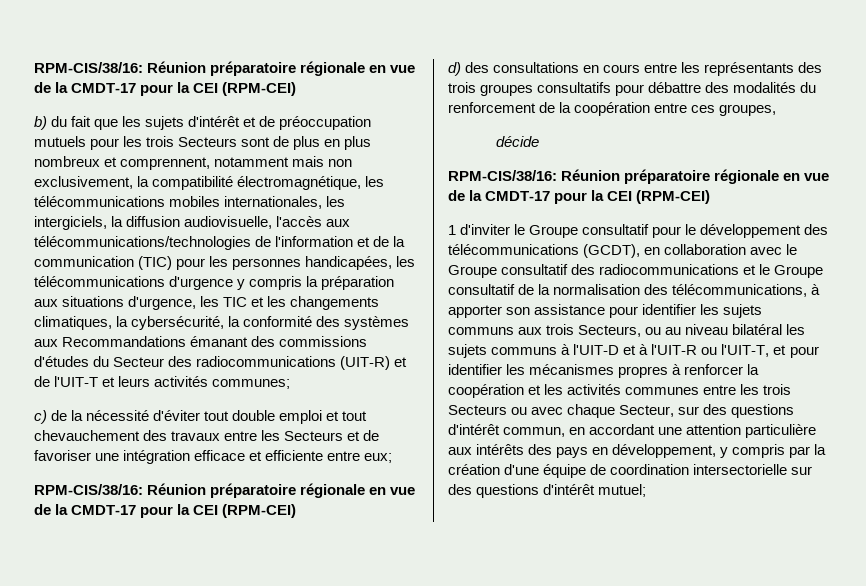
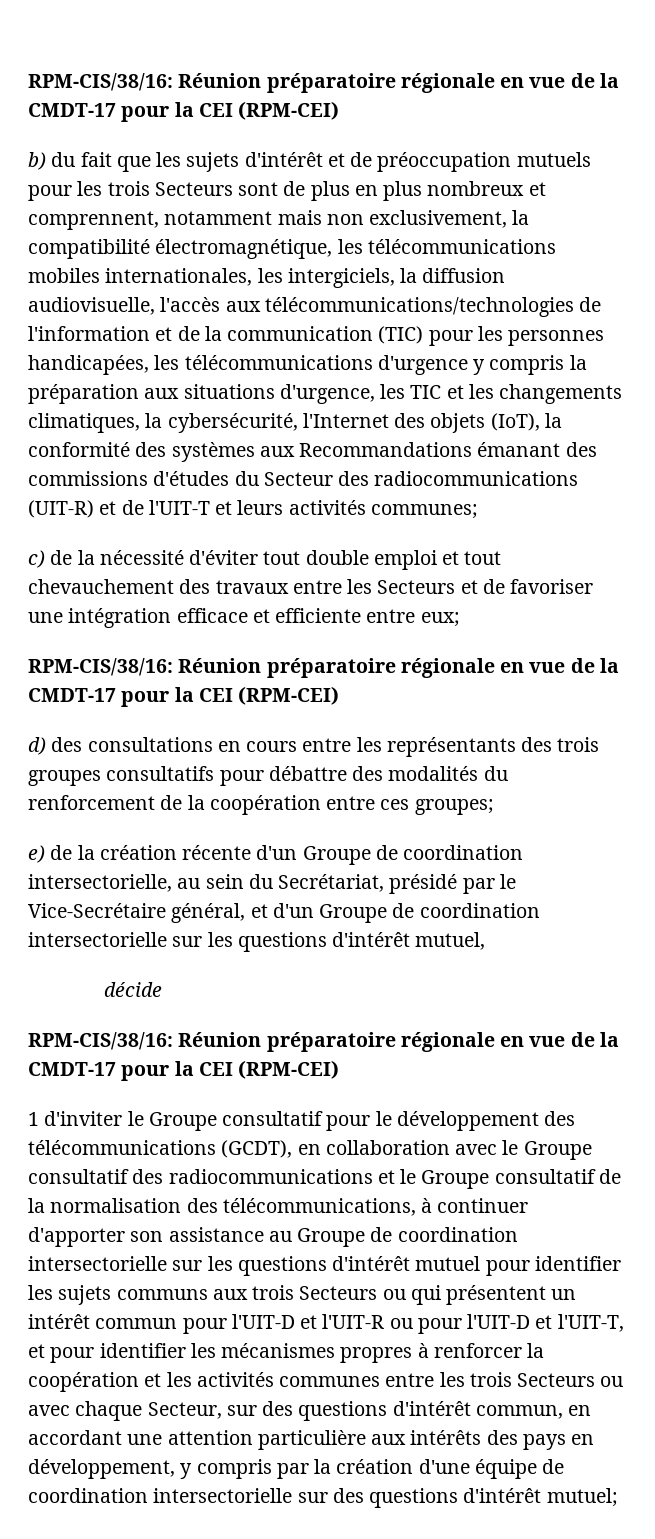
(225, 323) none -> [302,413,540,433] l'Internet des objets (IoT),
[719,104,777,116] groupes, -> [414,799,494,815] [28,845,524,865] [28,874,516,894] [28,903,540,923] [28,932,486,952] groupes; // e) de la création récente d'un Groupe de coordination intersectorielle, au sein du Secrétariat, présidé par le Vice-Secrétaire général, et d'un Groupe de coordination intersectorielle sur les questions d'intérêt mutuel,
[448,304,606,318] apporter son assistance -> [437,1198,529,1213] [28,1227,518,1247] [28,1256,481,1276] continuer d'apporter son assistance au Groupe de coordination intersectorielle sur les questions d'intérêt mutuel
[578,324,806,337] [448,344,649,358] Secteurs, ou au niveau bilatéral les sujets communs à l'UIT-D et à -> [299,1285,577,1305] [28,1314,318,1334] Secteurs ou qui présentent un intérêt commun pour l'UIT-D et
(718, 351) none -> [417,1314,553,1334] pour l'UIT-D et

